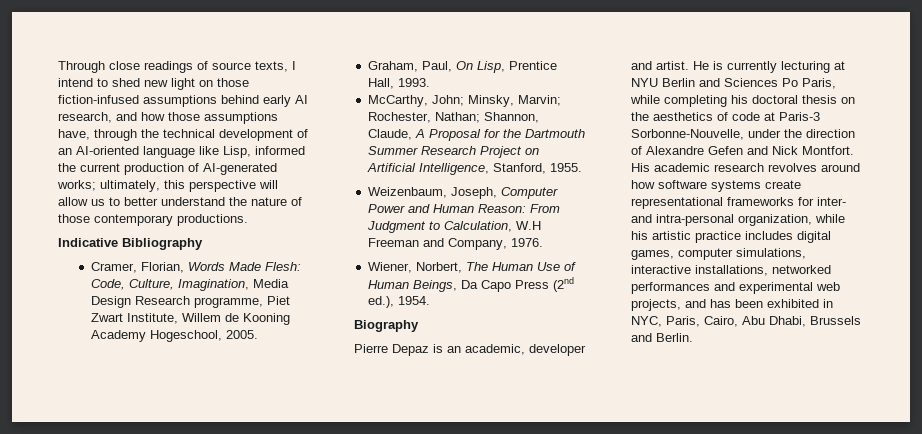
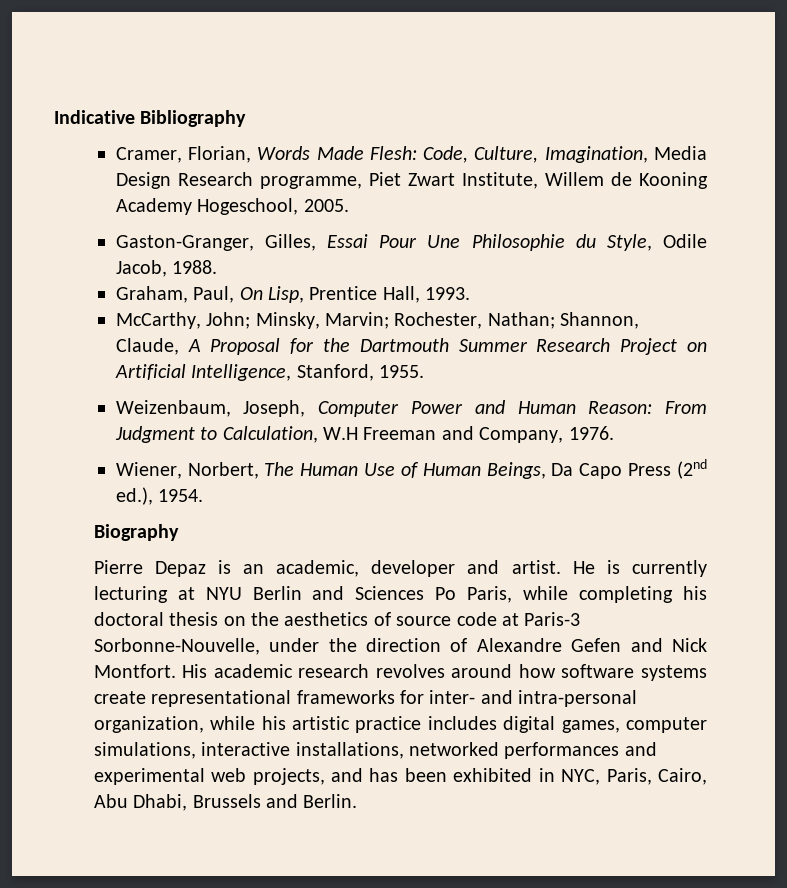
[58,61,296,73] [58,78,249,90] [58,95,308,107] [58,112,278,124] [58,129,308,141] [58,146,305,158] [58,163,277,175] [57,180,278,192] [58,197,302,206] [58,214,248,226] Through close readings of source texts, I intend to shed new light on those fiction-infused assumptions behind early AI research, and how those assumptions have, through the technical development of an AI-oriented language like Lisp, informed the current production of AI-generated works; ultimately, this perspective will allow us to better understand the nature of those contemporary productions. // -> (54, 117) none
(259, 334) none -> [115,234,707,251] [115,260,218,277] // Gaston-Granger, Gilles, Essai Pour Une Philosophie du Style, Odile Jacob, 1988.
(728, 116) none -> [396,616,452,626] source

